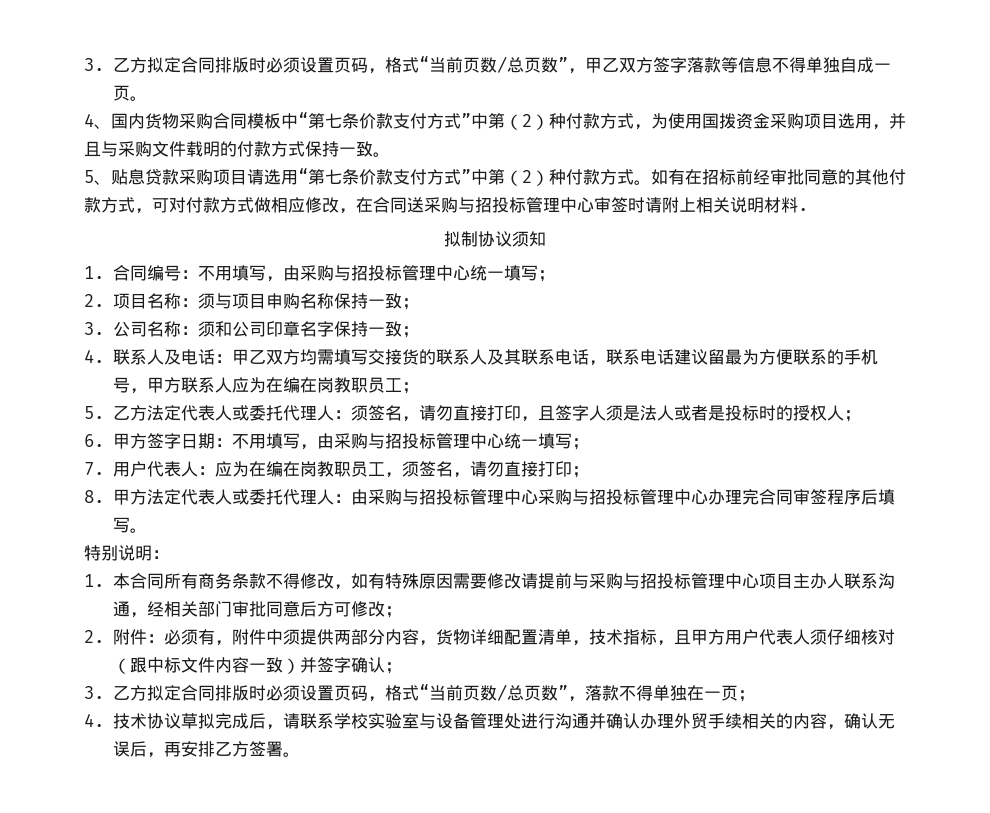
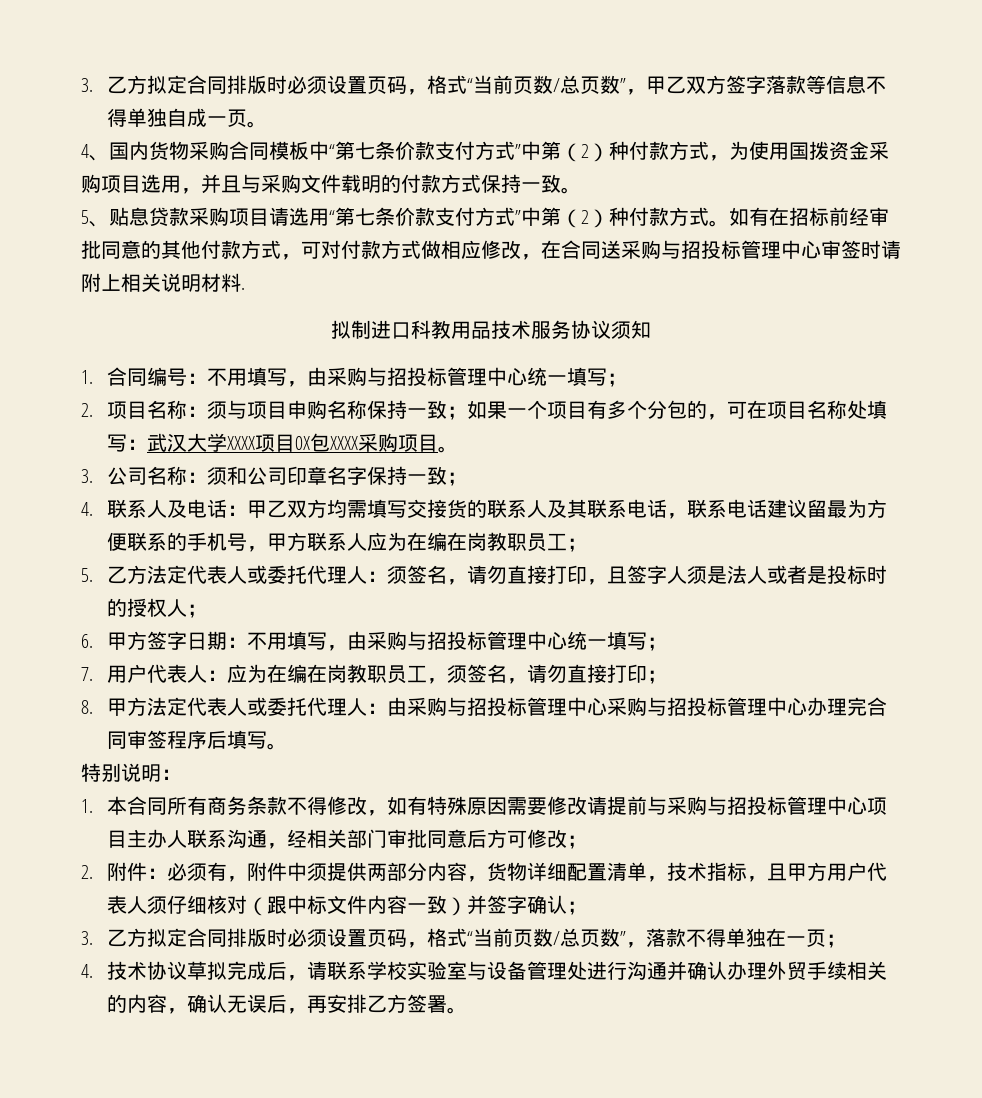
(478, 239) none -> [371,320,571,339] 进口科教用品技术服务
(419, 304) none -> [466,400,887,420] [106,433,458,453] 如果一个项目有多个分包的，可在项目名称处填写：武汉大学XXXX项目0X包XXXX采购项目。

